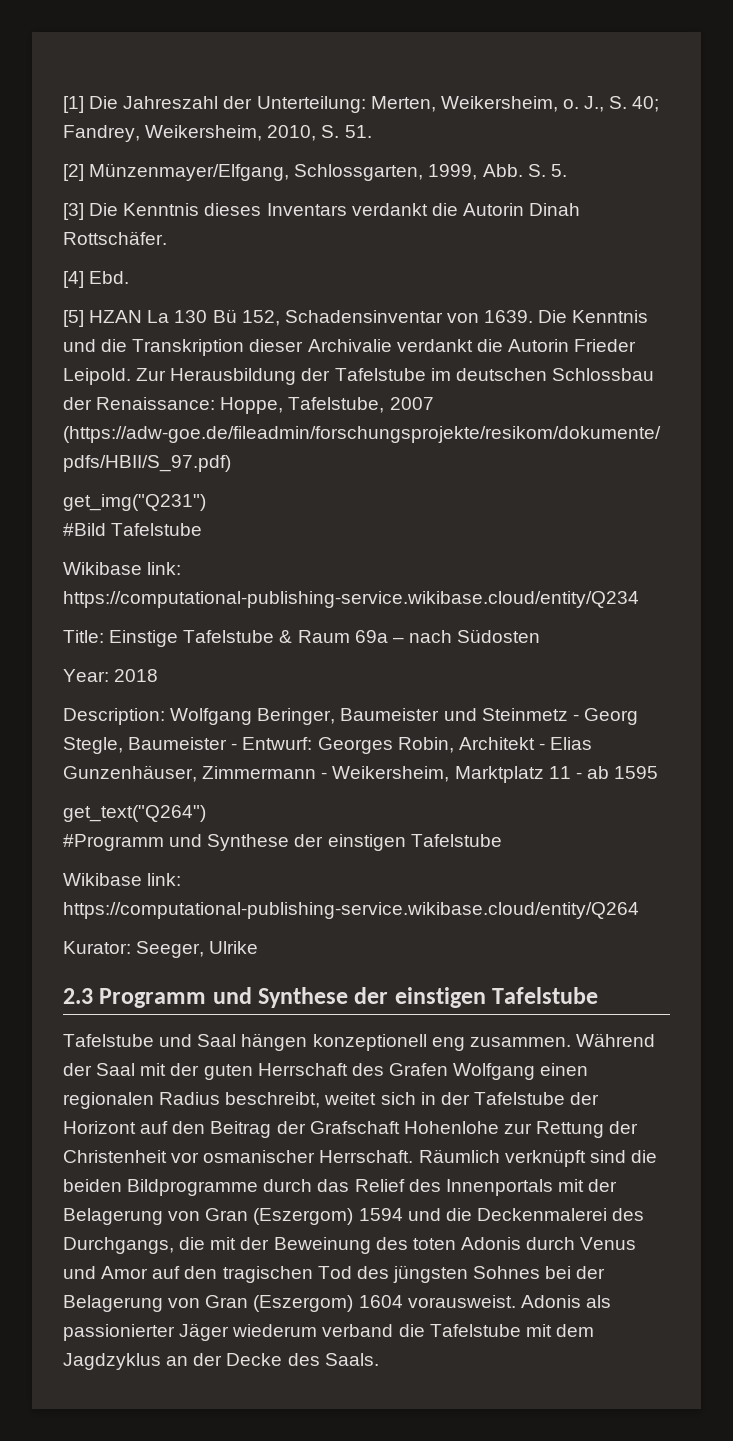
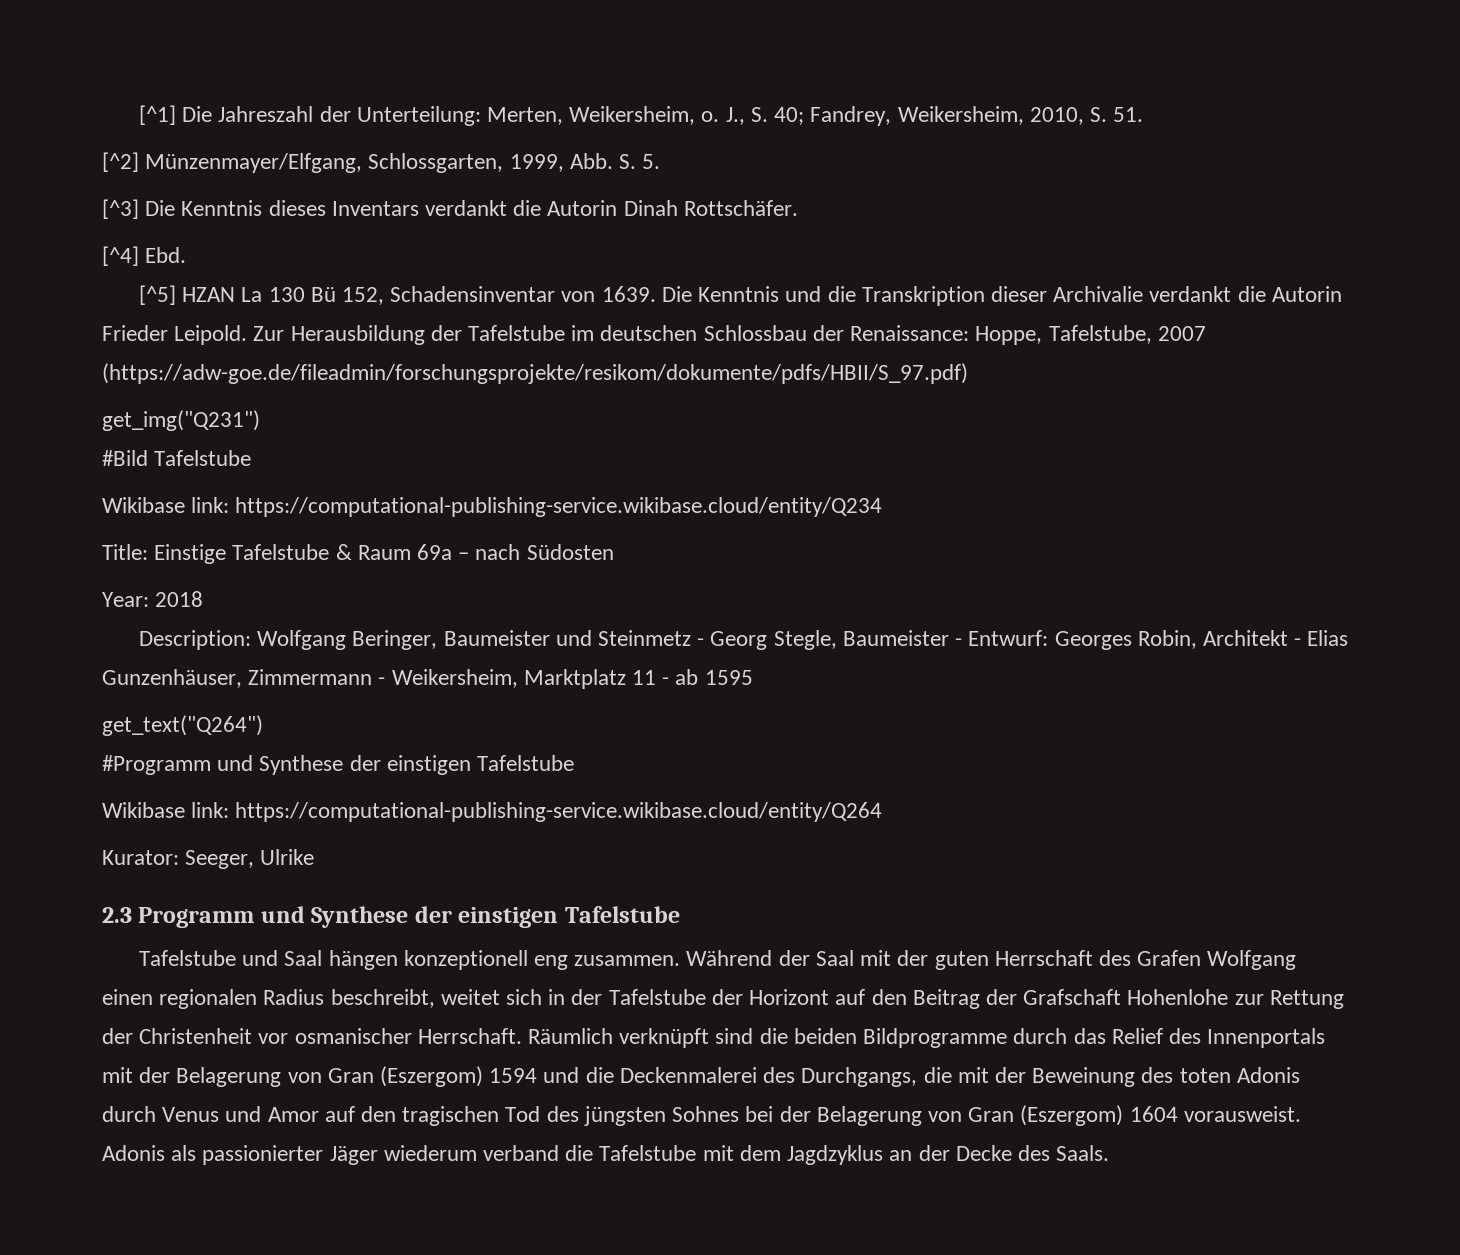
[63,96,84,113] [1] -> [138,105,176,125] [^1]
[63,164,84,181] [2] -> [102,152,139,172] [^2]
[63,203,84,220] [3] -> [102,199,139,219] [^3]
[63,271,84,288] [4] -> [102,246,139,266] [^4]
[63,310,84,327] [5] -> [138,285,176,305] [^5]

